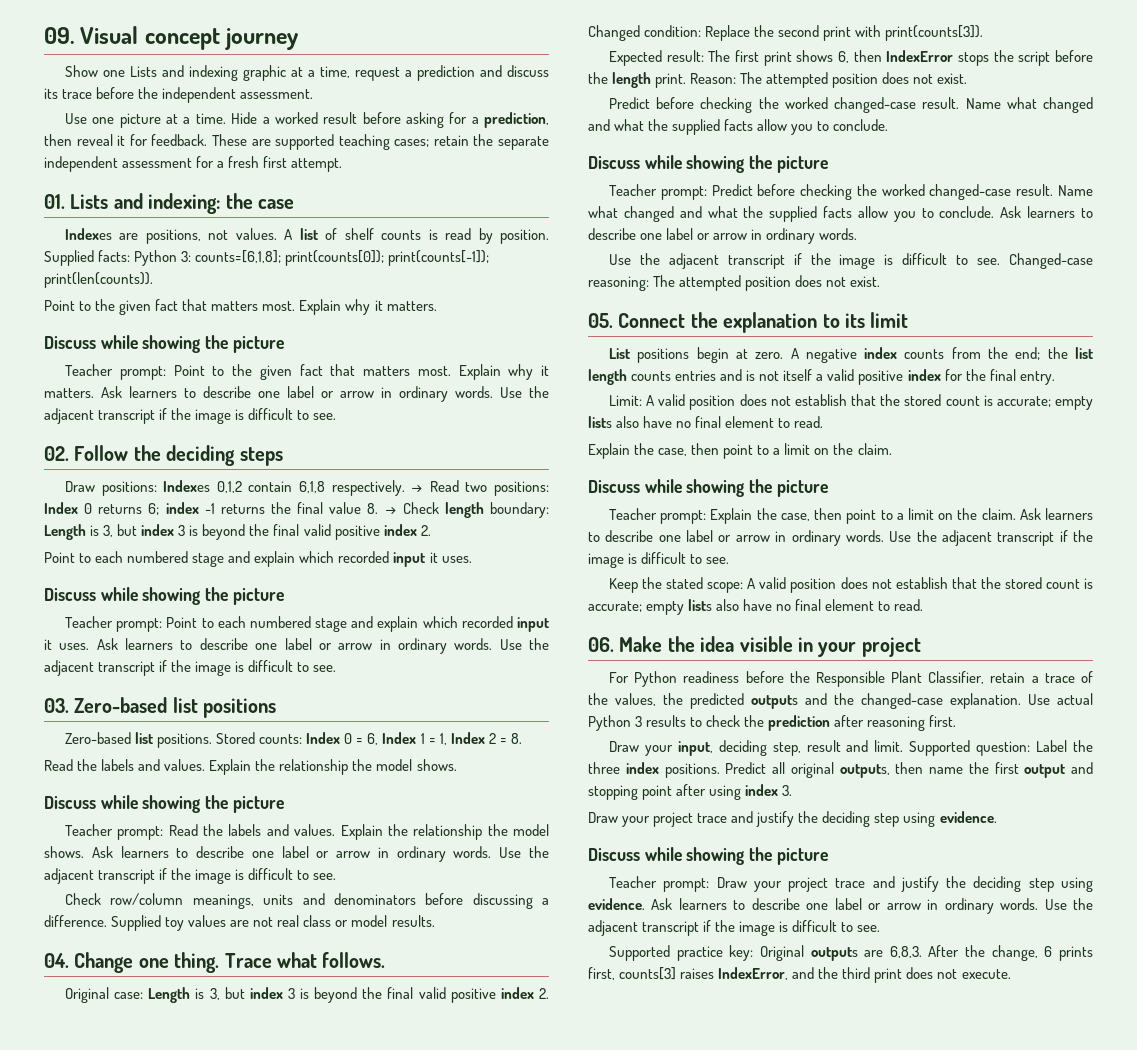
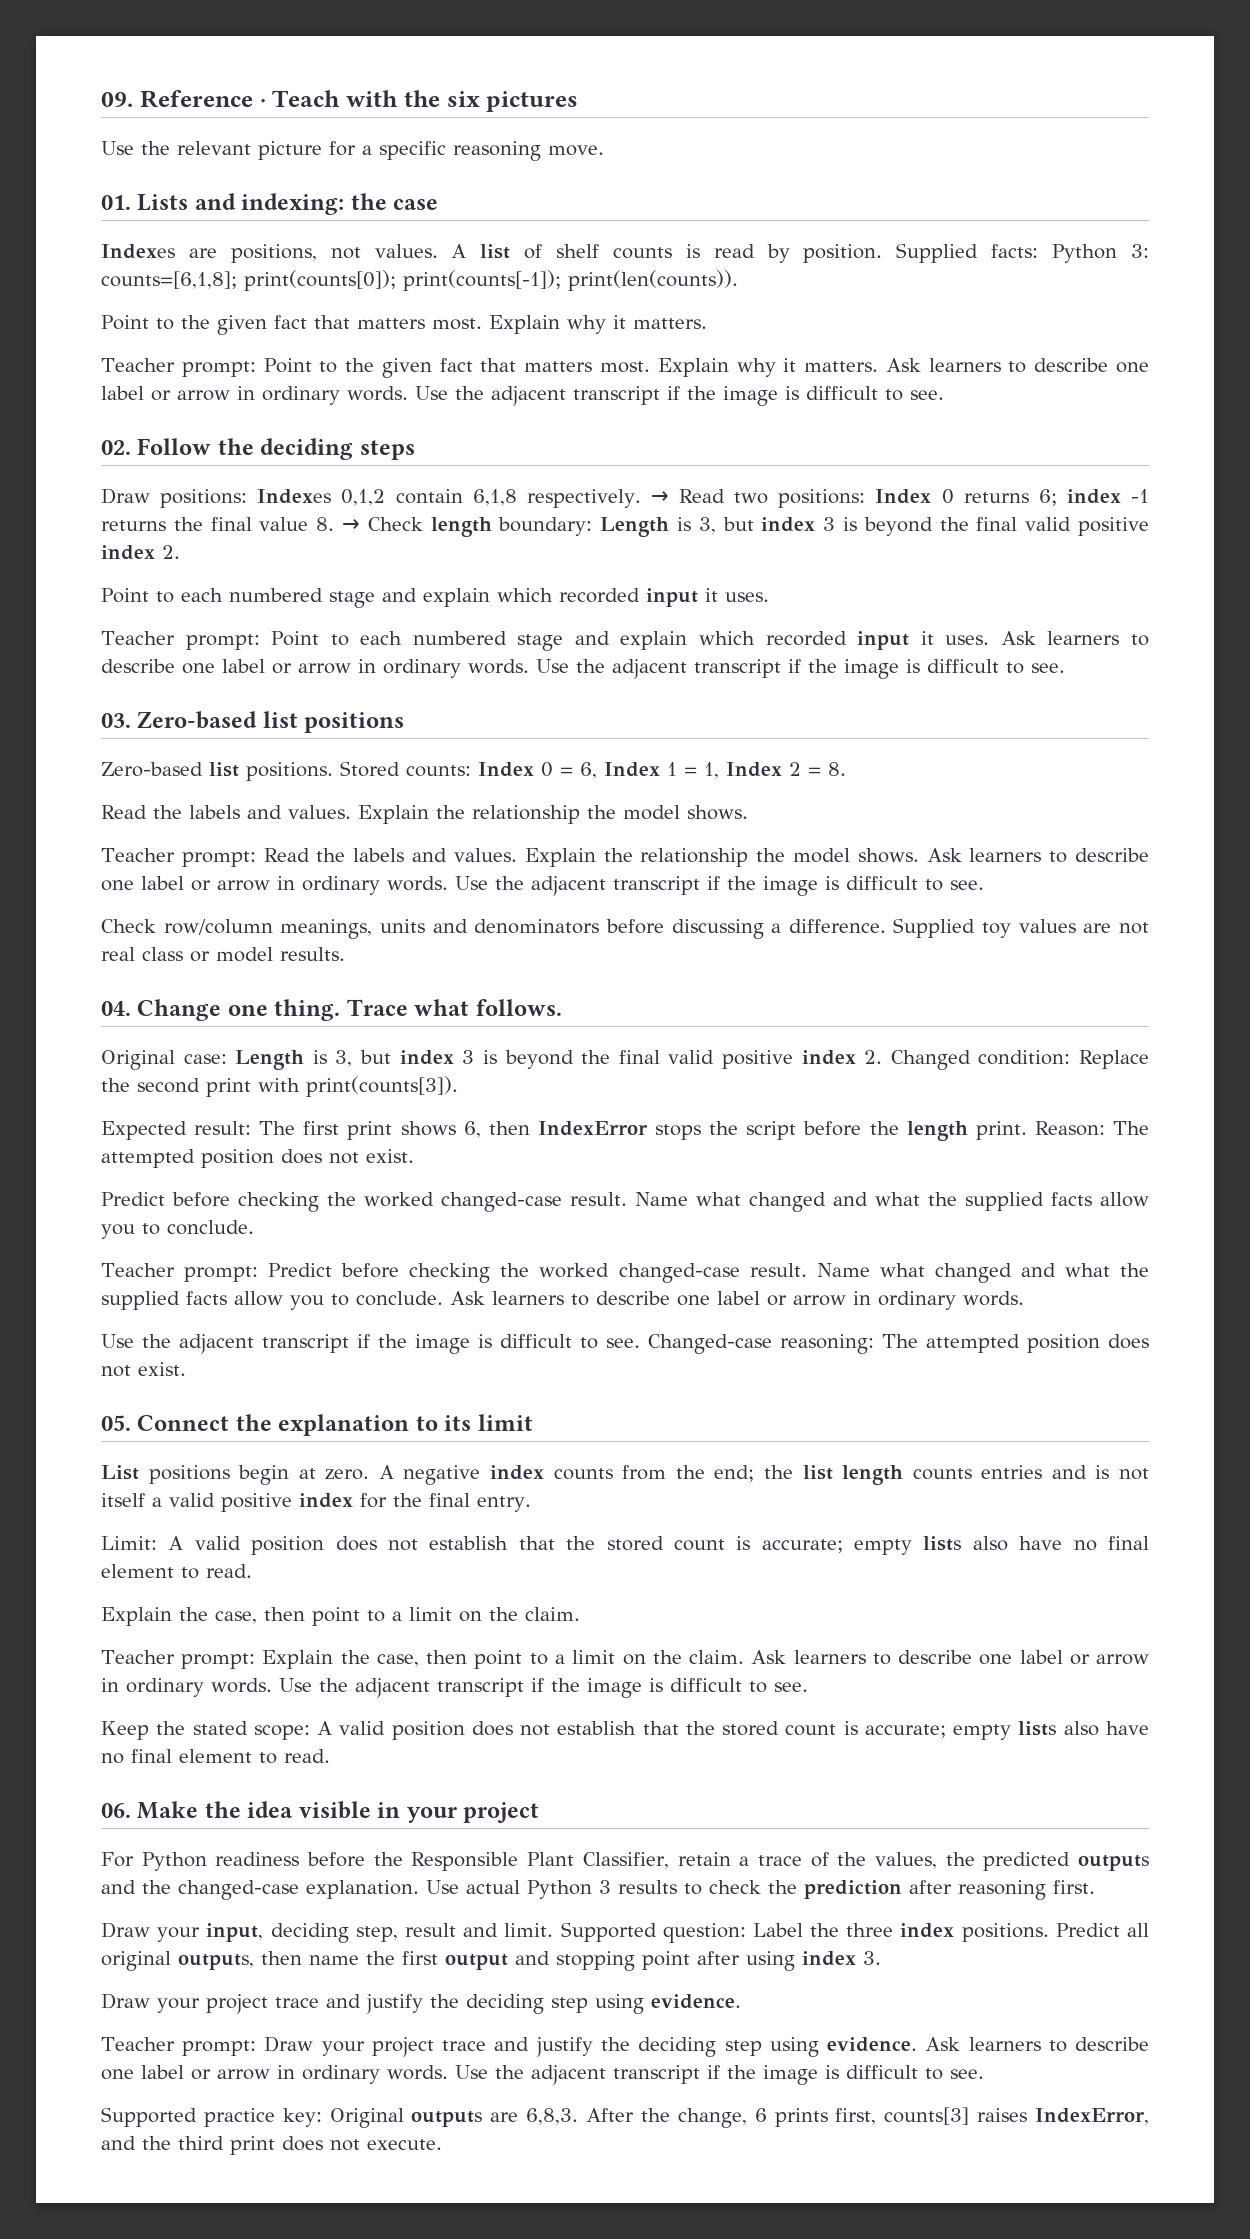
[80,26,299,50] [65,65,550,81] [44,87,314,103] [65,112,549,128] [44,134,549,150] [44,156,343,172] Visual concept journey // Show one Lists and indexing graphic at a time, request a prediction and discuss its trace before the independent assessment. // Use one picture at a time. Hide a worked result before asking for a prediction, then reveal it for feedback. These are supported teaching cases; retain the separate independent assessment for a fresh first attempt. -> [139,90,579,112] [101,141,604,161] Reference · Teach with the six pictures // Use the relevant picture for a specific reasoning move.
[44,335,284,353] // Discuss while showing the picture -> (707, 323) none
[44,587,284,605] // Discuss while showing the picture -> (769, 597) none
[44,795,284,813] // Discuss while showing the picture -> (748, 812) none
[588,155,828,173] // Discuss while showing the picture -> (254, 1227) none
[588,479,828,497] // Discuss while showing the picture -> (580, 1614) none
[588,847,828,865] // Discuss while showing the picture -> (741, 2001) none

